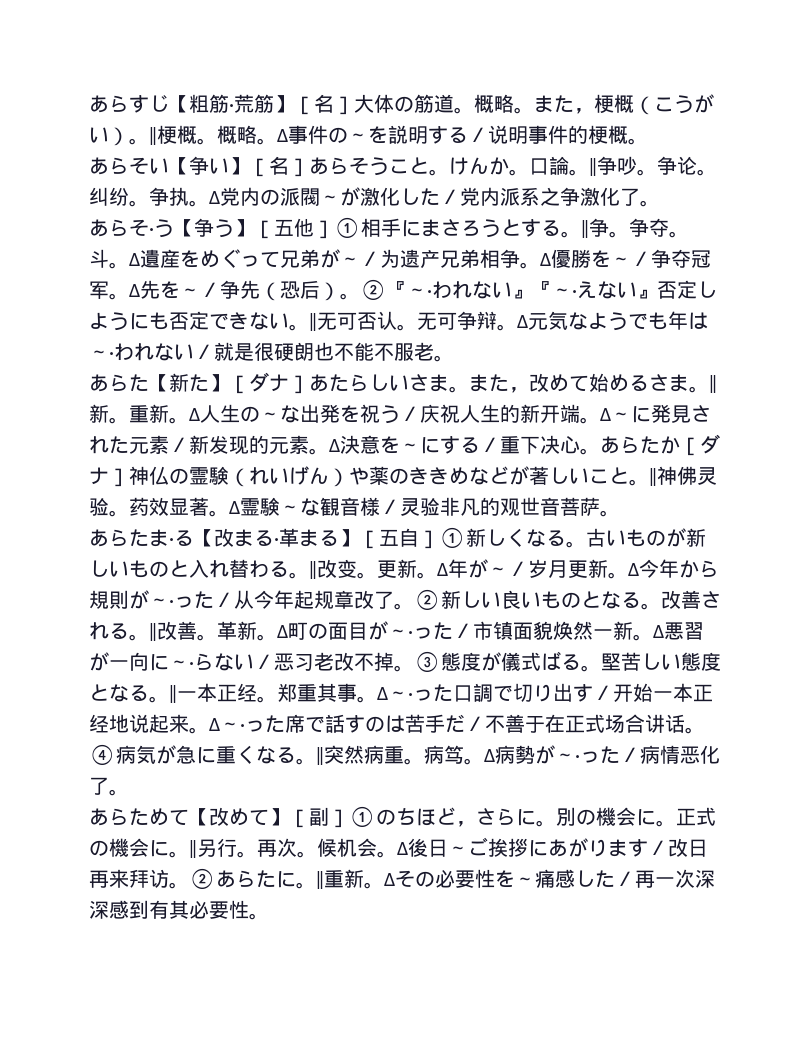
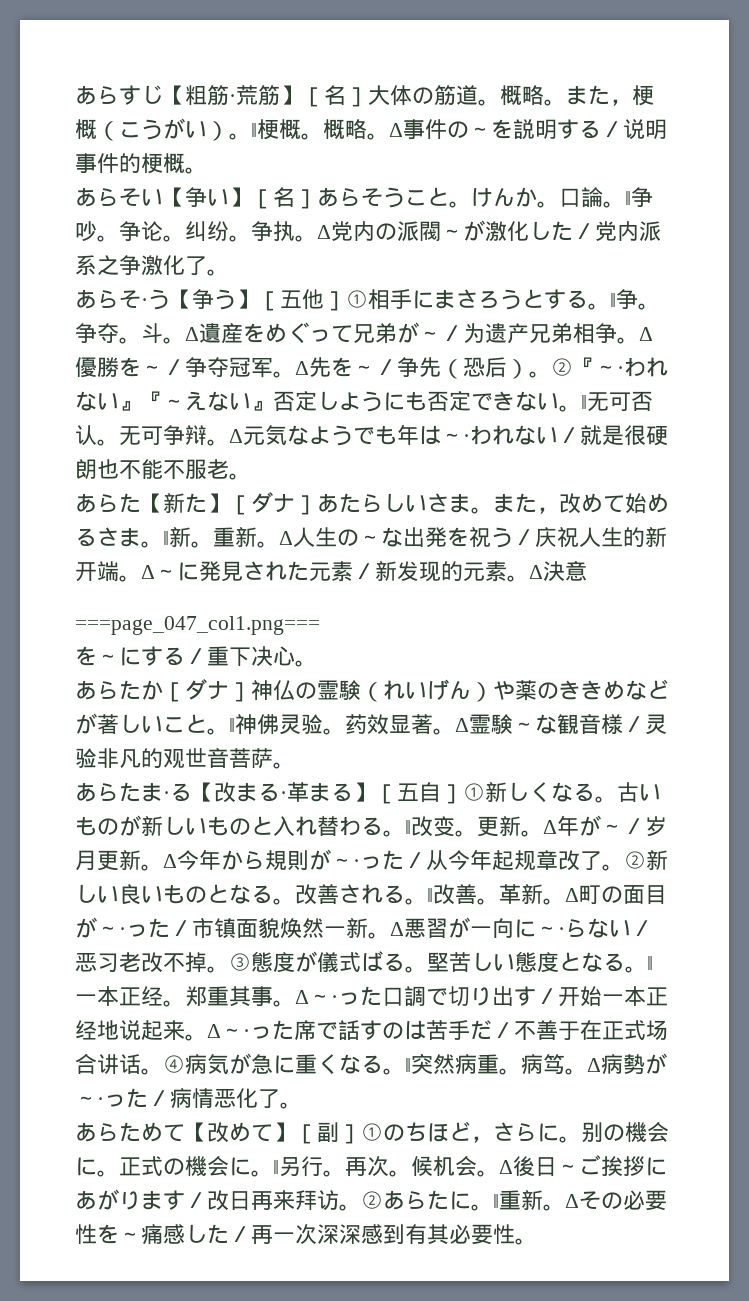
[572,290,577,297] · -> (185, 404) none
(380, 444) none -> [75,616,320,635] // ===page_047_col1.png=== //
(600, 451) none -> (317, 663) //
[556,807,576,826] 別 -> [581,1122,603,1143] 别

